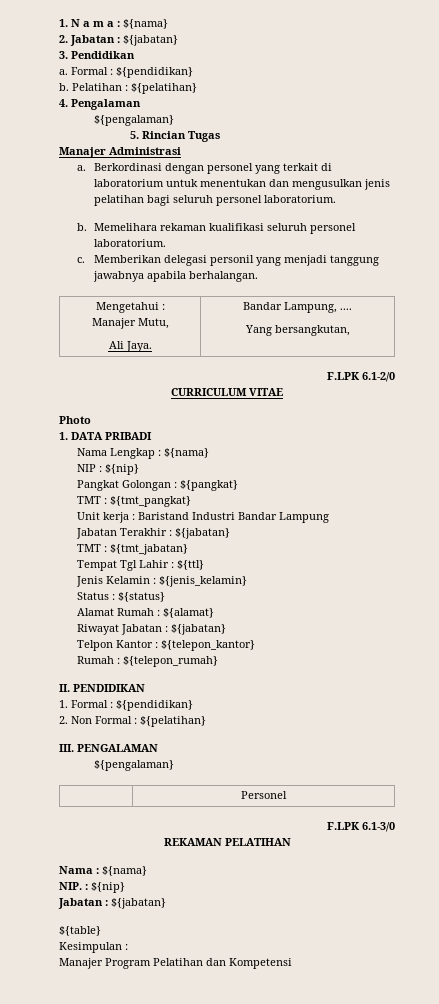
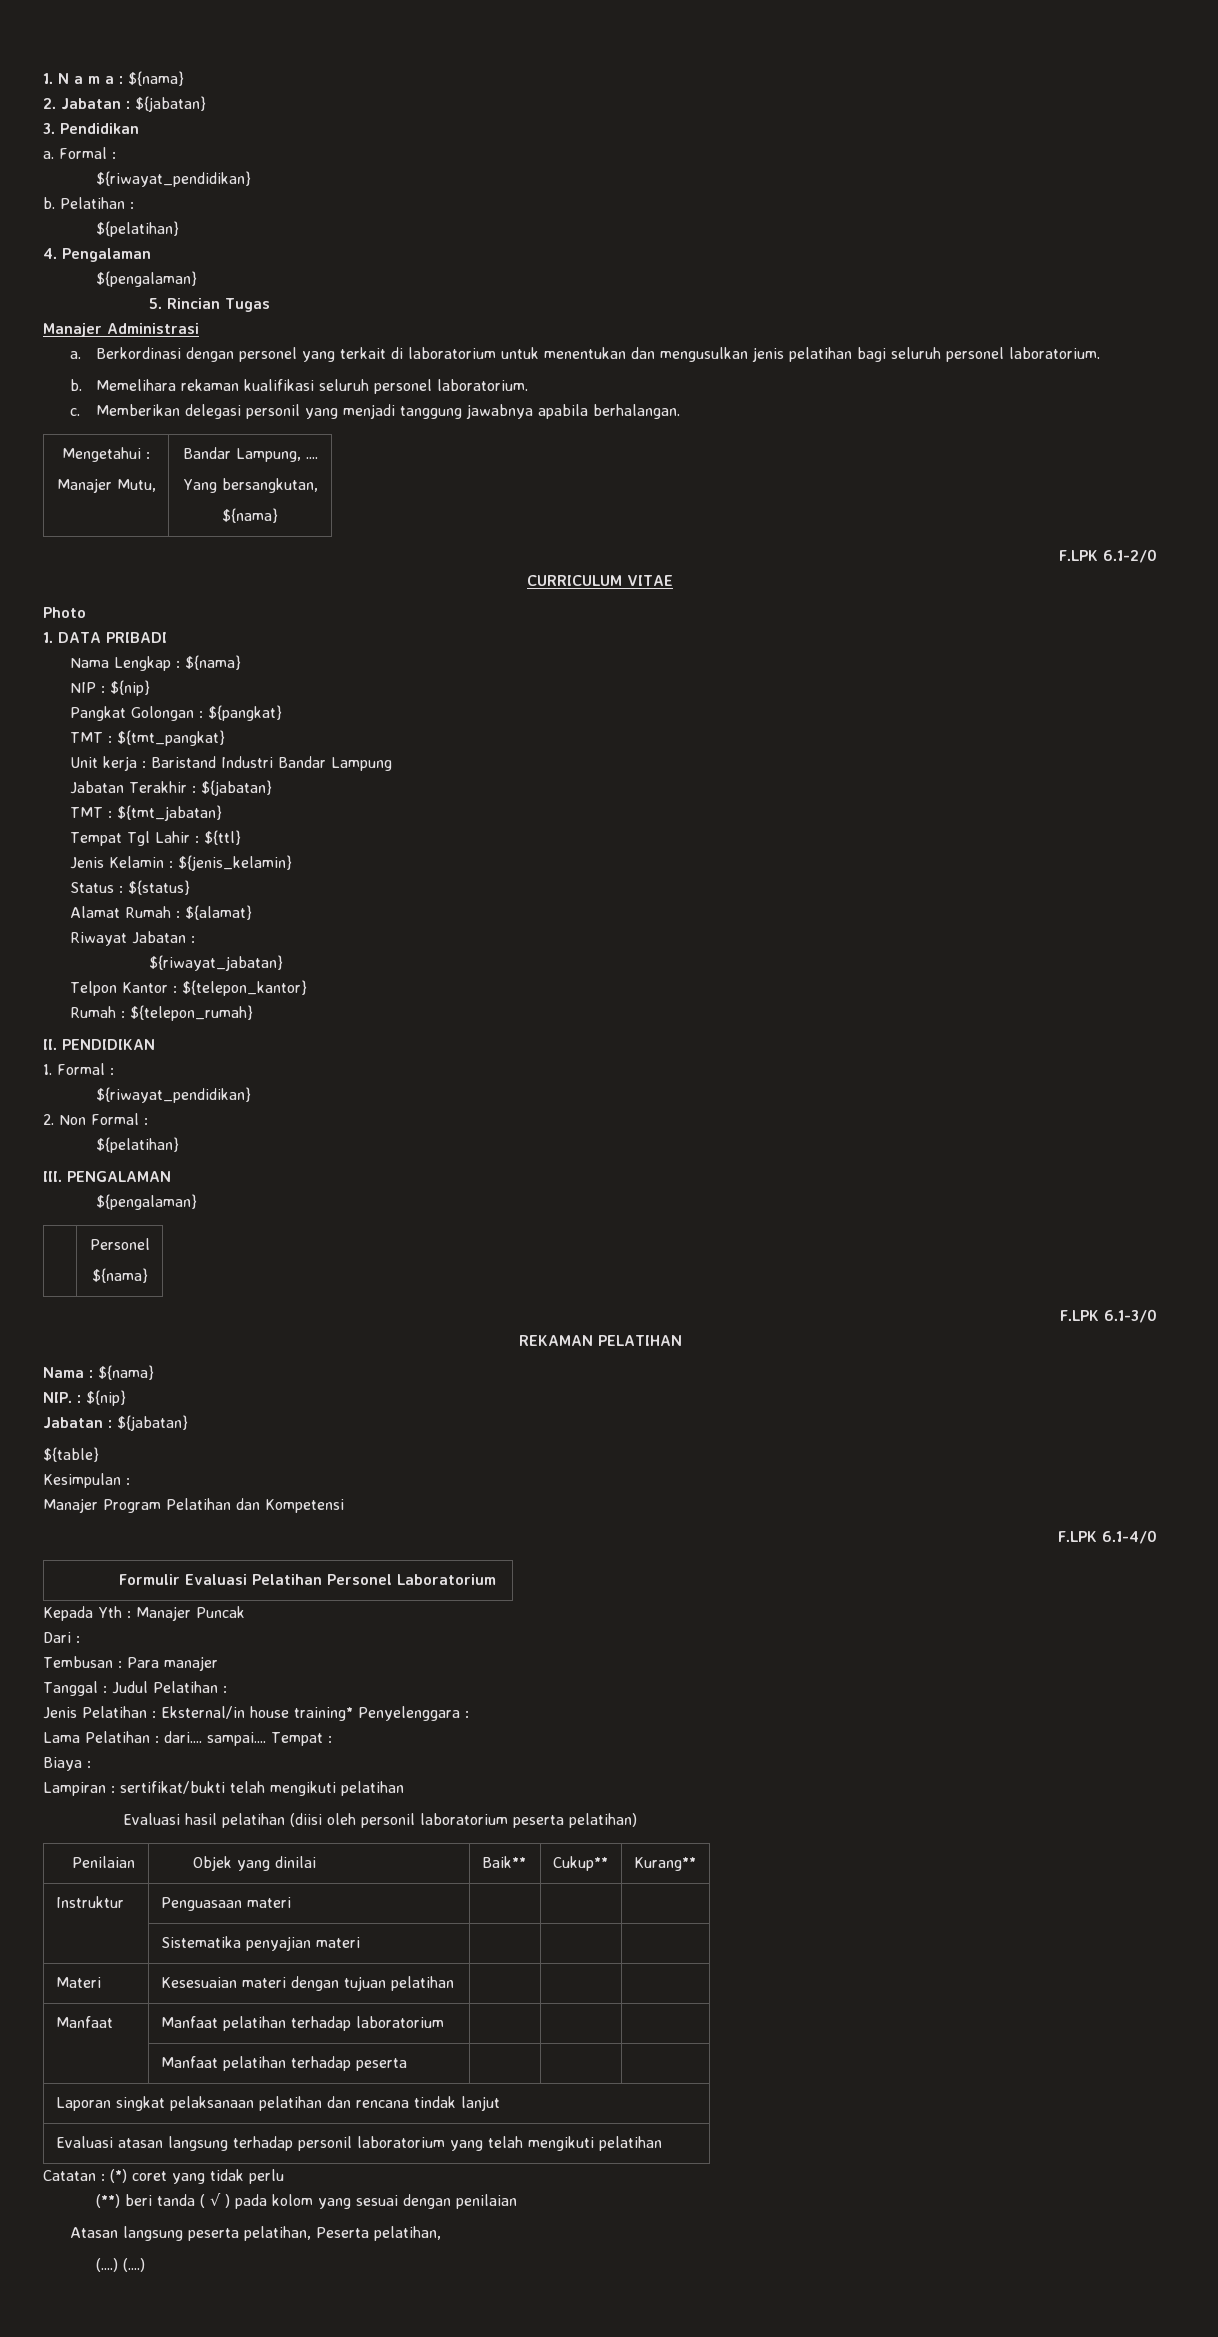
[116,67,193,78] ${pendidikan} -> [96,171,252,187] // ${riwayat_pendidikan}
(128, 88) none -> (134, 205) //
[108,341,152,352] // Ali Jaya. -> (156, 485) none
(350, 330) none -> [222,508,278,523] // ${nama}
[170,624,226,635] ${jabatan} -> [149,955,284,971] // ${riwayat_jabatan}
[116,700,193,711] ${pendidikan} -> [96,1087,252,1103] // ${riwayat_pendidikan}
(137, 721) none -> (148, 1121) //
(287, 795) none -> [91,1268,148,1283] // ${nama}
(292, 963) none -> [1058,1530,1157,1544] [119,1574,497,1585] [43,1606,245,1621] [43,1632,80,1643] [43,1656,218,1671] [43,1681,227,1696] [43,1706,469,1721] [43,1731,332,1746] [43,1757,91,1771] [43,1781,404,1796] [122,1813,637,1828] [71,1856,135,1868] [192,1856,316,1871] [481,1856,526,1868] [552,1856,608,1871] [633,1857,696,1871] [55,1896,124,1908] [160,1897,291,1911] [160,1936,360,1951] [55,1977,101,1988] [160,1976,454,1991] [55,2016,113,2028] [160,2016,444,2031] [160,2056,407,2071] [55,2096,500,2111] [55,2136,662,2151] [43,2169,284,2184] [96,2193,518,2209] [69,2226,441,2241] [96,2258,146,2272] // F.LPK 6.1-4/0 // Formulir Evaluasi Pelatihan Personel Laboratorium // Kepada Yth : Manajer Puncak // Dari : // Tembusan : Para manajer // Tanggal : Judul Pelatihan : // Jenis Pelatihan : Eksternal/in house training* Penyelenggara : // Lama Pelatihan : dari.... sampai.... Tempat : // Biaya : // Lampiran : sertifikat/bukti telah mengikuti pelatihan // Evaluasi hasil pelatihan (diisi oleh personil laboratorium peserta pelatihan) // Penilaian | Objek yang dinilai | Baik** | Cukup** | Kurang** // Instruktur | Penguasaan materi | | | // | Sistematika penyajian materi | | | // Materi | Kesesuaian materi dengan tujuan pelatihan | | | // Manfaat | Manfaat pelatihan terhadap laboratorium | | | // | Manfaat pelatihan terhadap peserta | | | // Laporan singkat pelaksanaan pelatihan dan rencana tindak lanjut // Evaluasi atasan langsung terhadap personil laboratorium yang telah mengikuti pelatihan // Catatan : (*) coret yang tidak perlu // (**) beri tanda ( √ ) pada kolom yang sesuai dengan penilaian // Atasan langsung peserta pelatihan, Peserta pelatihan, // (....) (....)

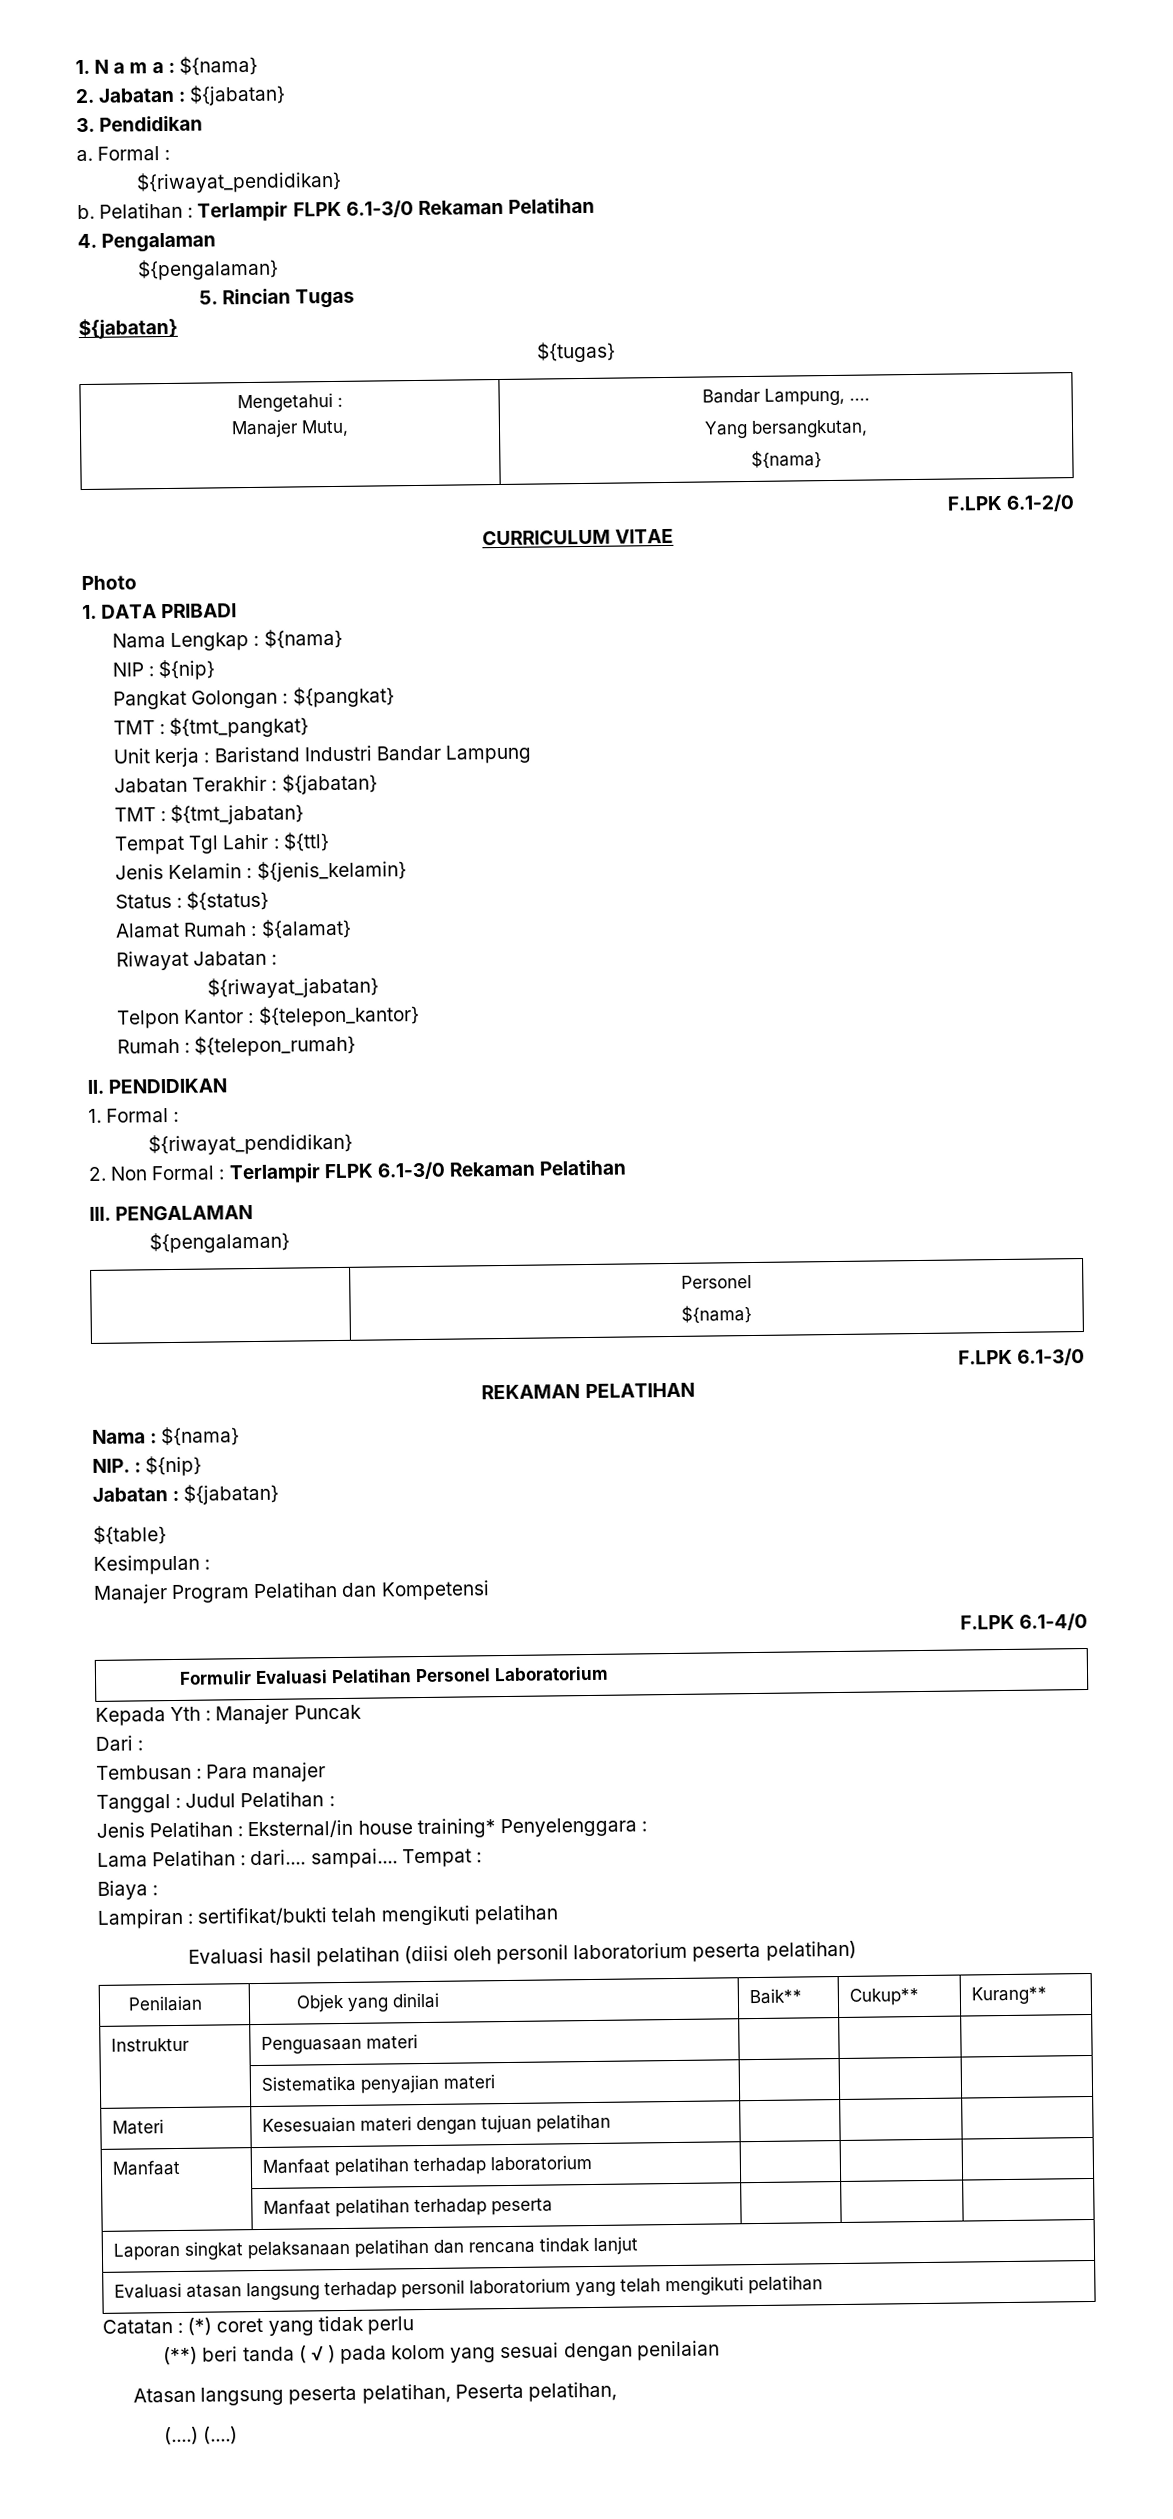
[96,221,180,237] // ${pelatihan} -> [197,197,595,222] Terlampir FLPK 6.1-3/0 Rekaman Pelatihan
[43,323,199,337] [69,347,1101,362] [69,379,529,394] [69,404,681,419] Manajer Administrasi // a. Berkordinasi dengan personel yang terkait di laboratorium untuk menentukan dan mengusulkan jenis pelatihan bagi seluruh personel laboratorium. // b. Memelihara rekaman kualifikasi seluruh personel laboratorium. // c. Memberikan delegasi personil yang menjadi tanggung jawabnya apabila berhalangan. -> [78,317,178,340] [535,341,616,363] ${jabatan} // ${tugas}
[96,1137,180,1153] // ${pelatihan} -> [228,1159,627,1184] Terlampir FLPK 6.1-3/0 Rekaman Pelatihan

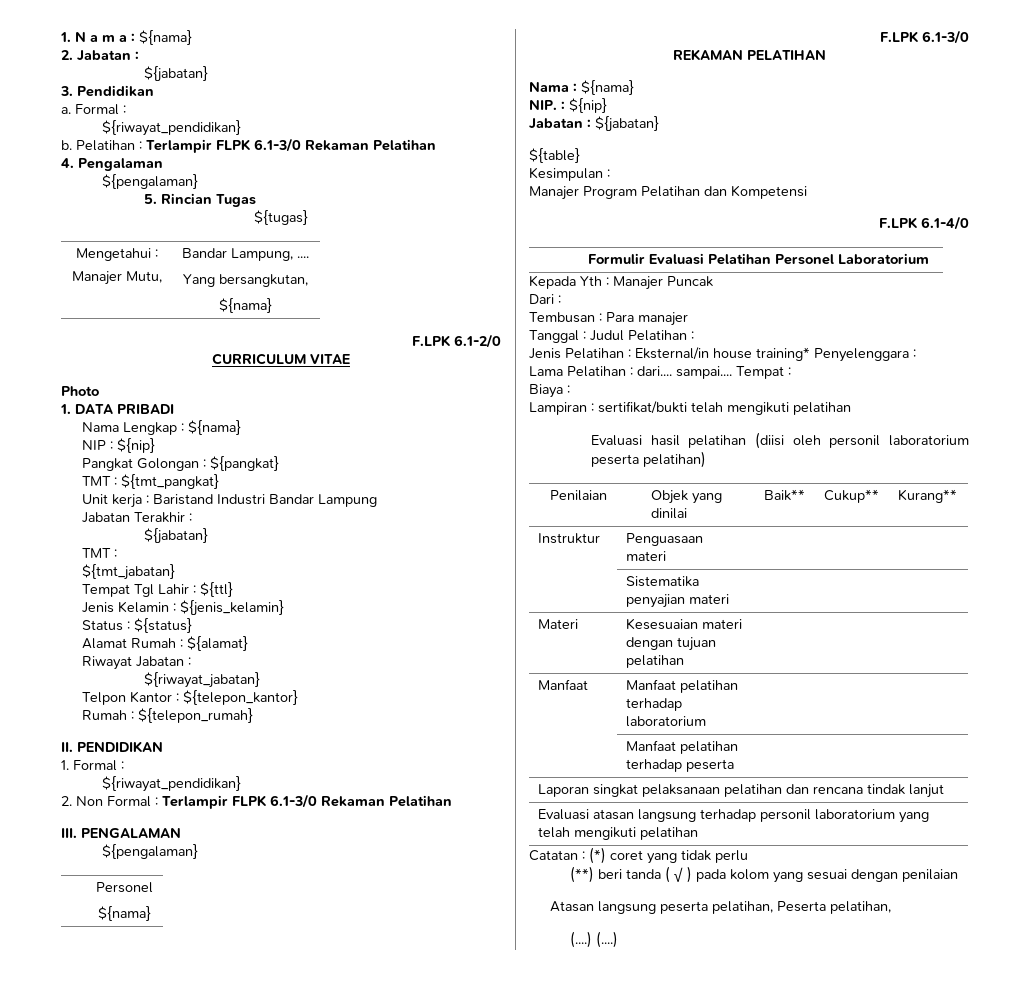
(187, 96) none -> (139, 55) //
[78,317,178,340] // ${jabatan} -> (256, 200) none
(278, 785) none -> (192, 517) //
(167, 816) none -> (117, 553) //

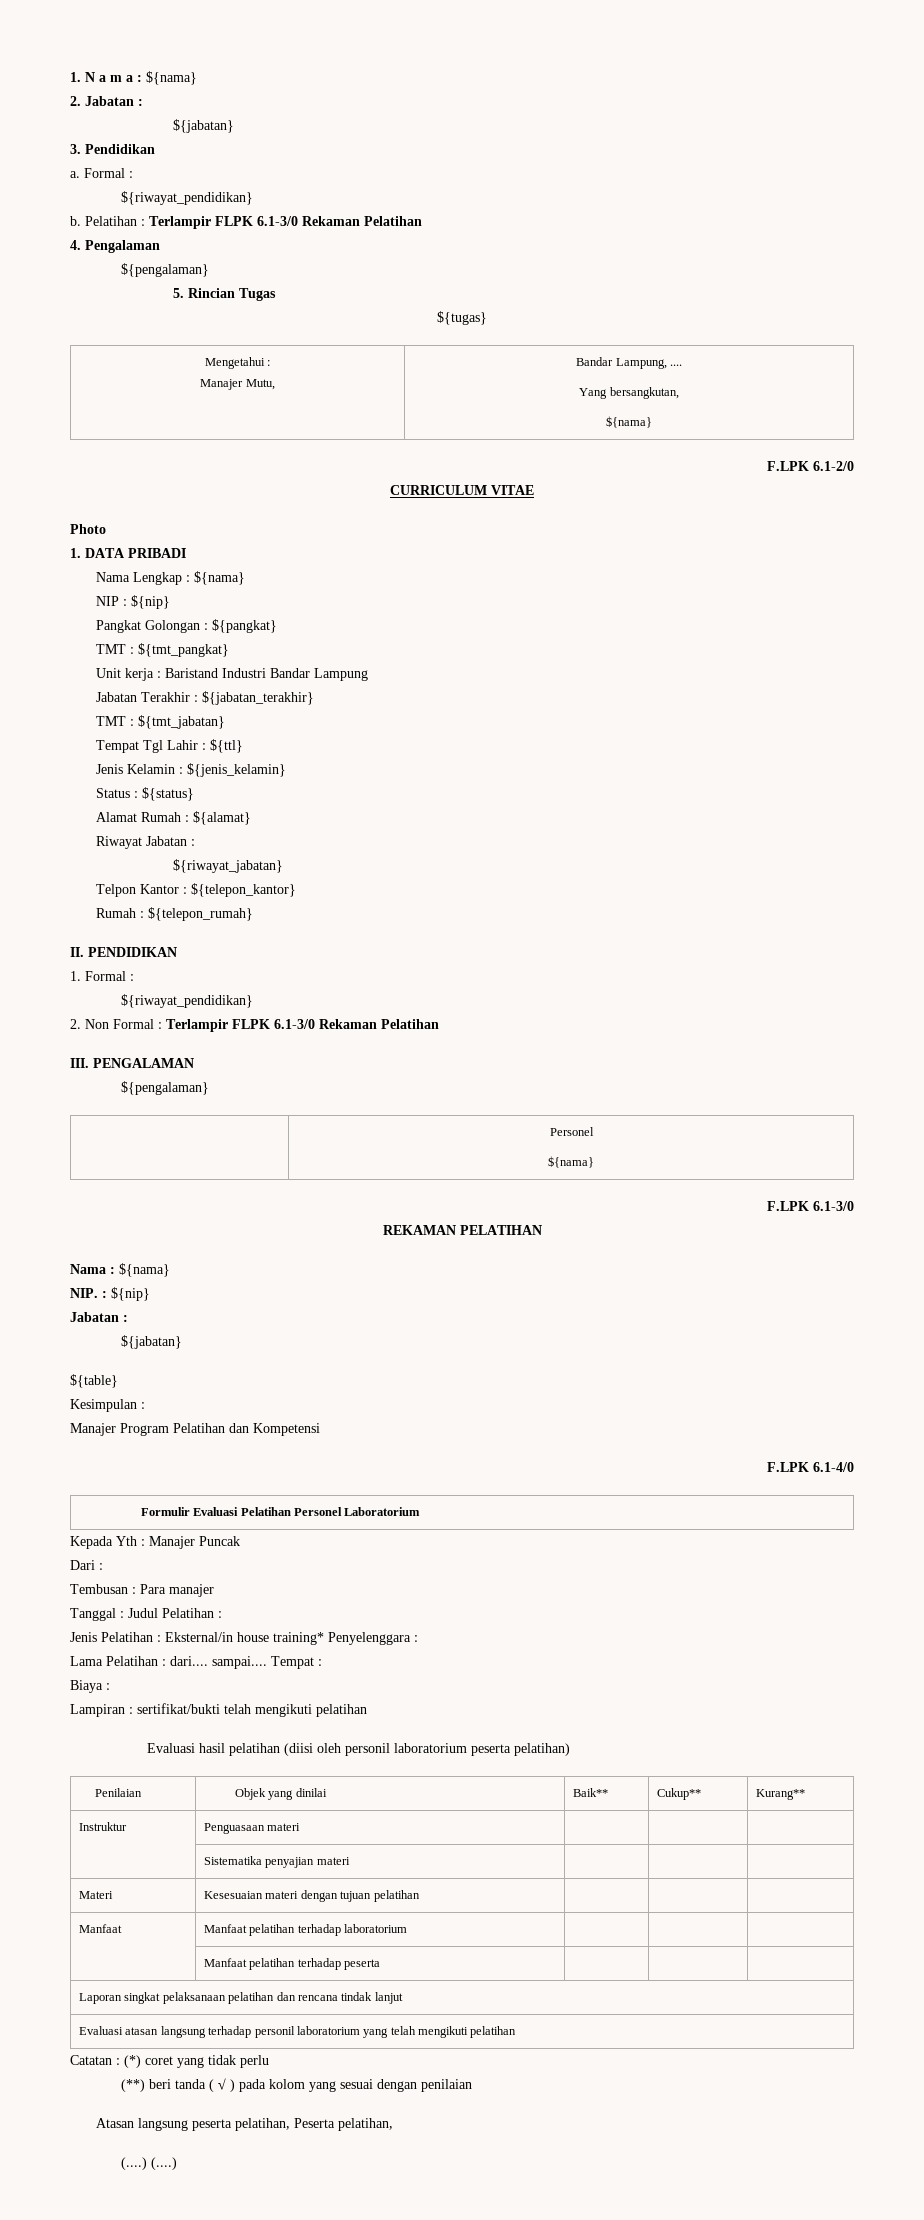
[143,528,208,544] [81,548,117,558] // ${jabatan} // TMT : // -> [201,691,314,705] [95,716,134,726] ${jabatan_terakhir} // TMT :
(591, 123) none -> (128, 1318) //

